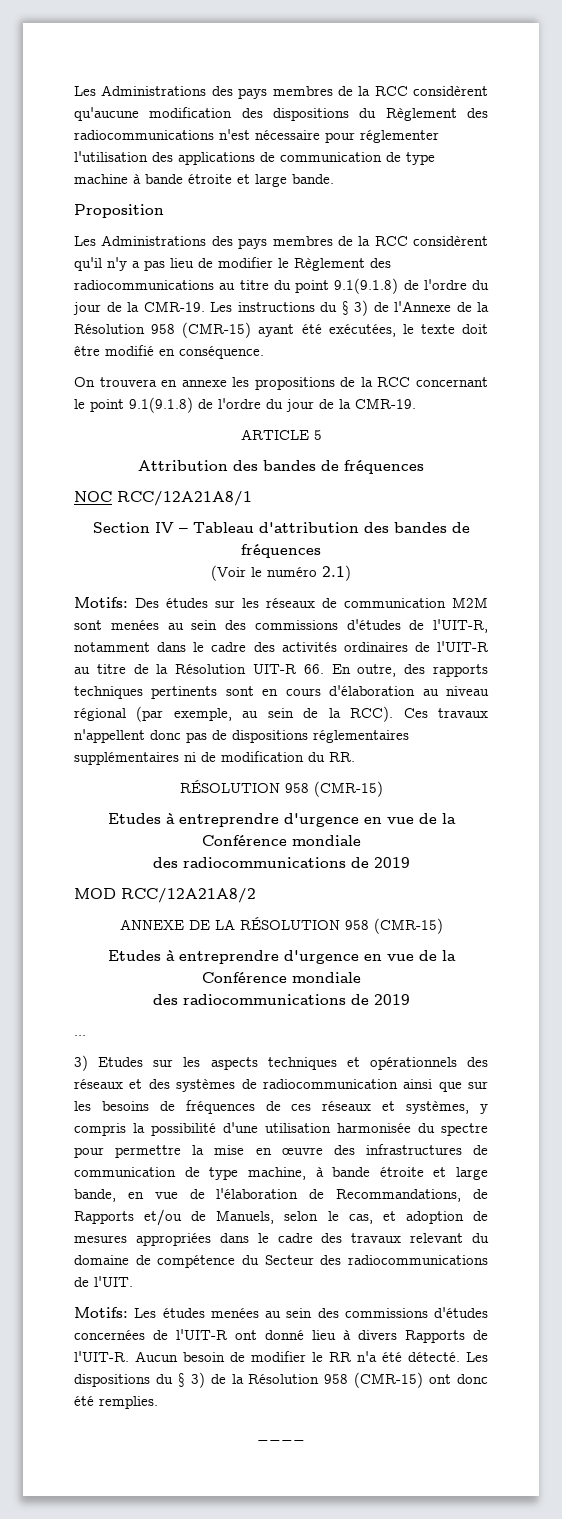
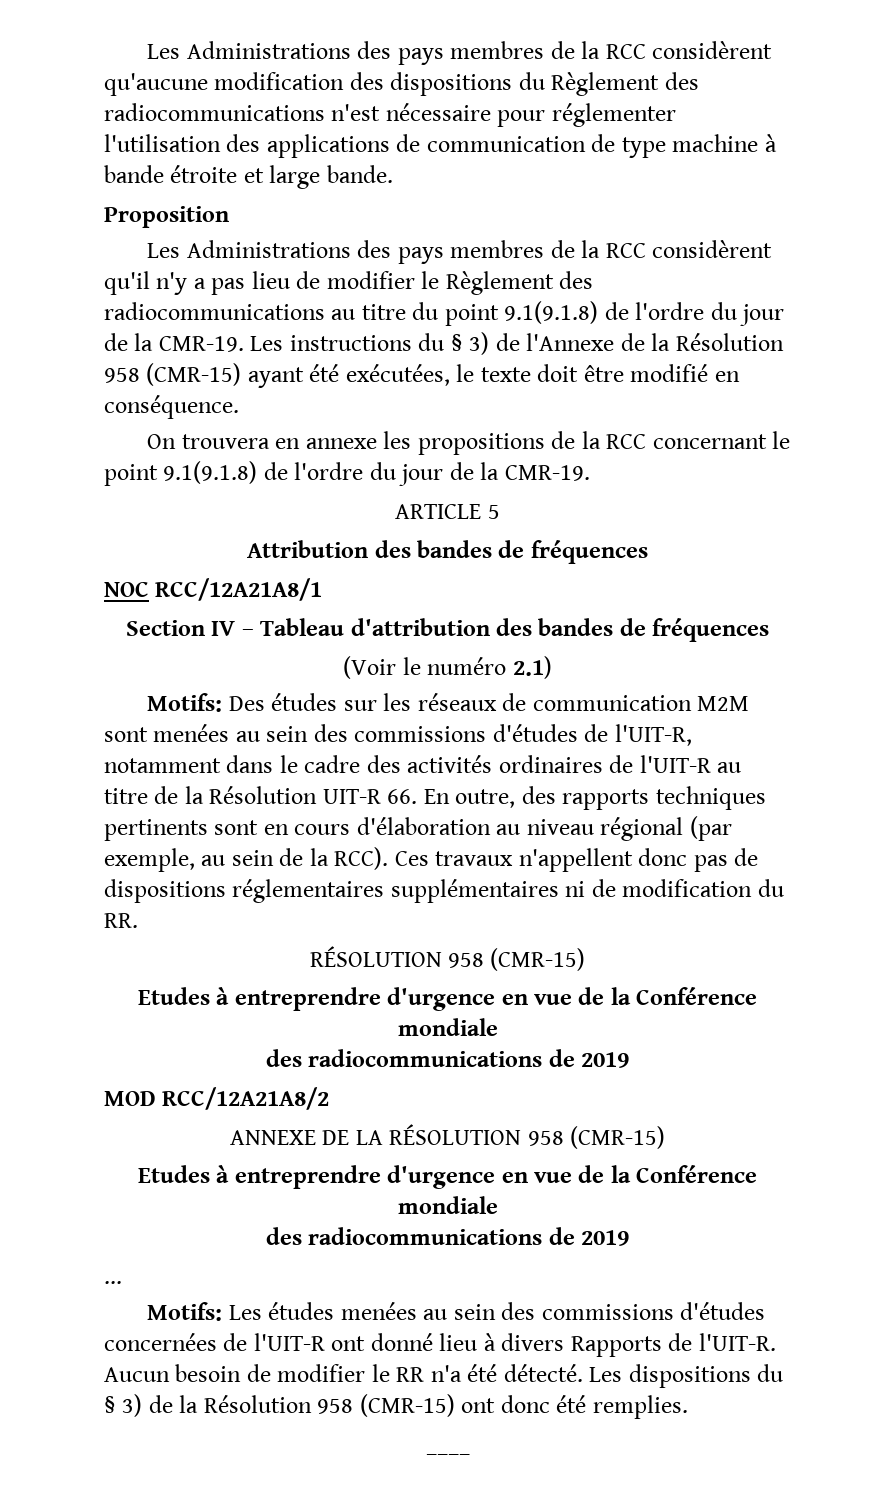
[74,1055,488,1071] [74,1079,488,1092] [74,1100,489,1114] [74,1122,488,1136] [74,1144,488,1158] [74,1167,488,1180] [74,1188,488,1202] [74,1209,488,1226] [74,1233,489,1246] [74,1255,488,1268] [74,1276,133,1287] // 3) Etudes sur les aspects techniques et opérationnels des réseaux et des systèmes de radiocommunication ainsi que sur les besoins de fréquences de ces réseaux et systèmes, y compris la possibilité d'une utilisation harmonisée du spectre pour permettre la mise en œuvre des infrastructures de communication de type machine, à bande étroite et large bande, en vue de l'élaboration de Recommandations, de Rapports et/ou de Manuels, selon le cas, et adoption de mesures appropriées dans le cadre des travaux relevant du domaine de compétence du Secteur des radiocommunications de l'UIT. -> (122, 1282) none

